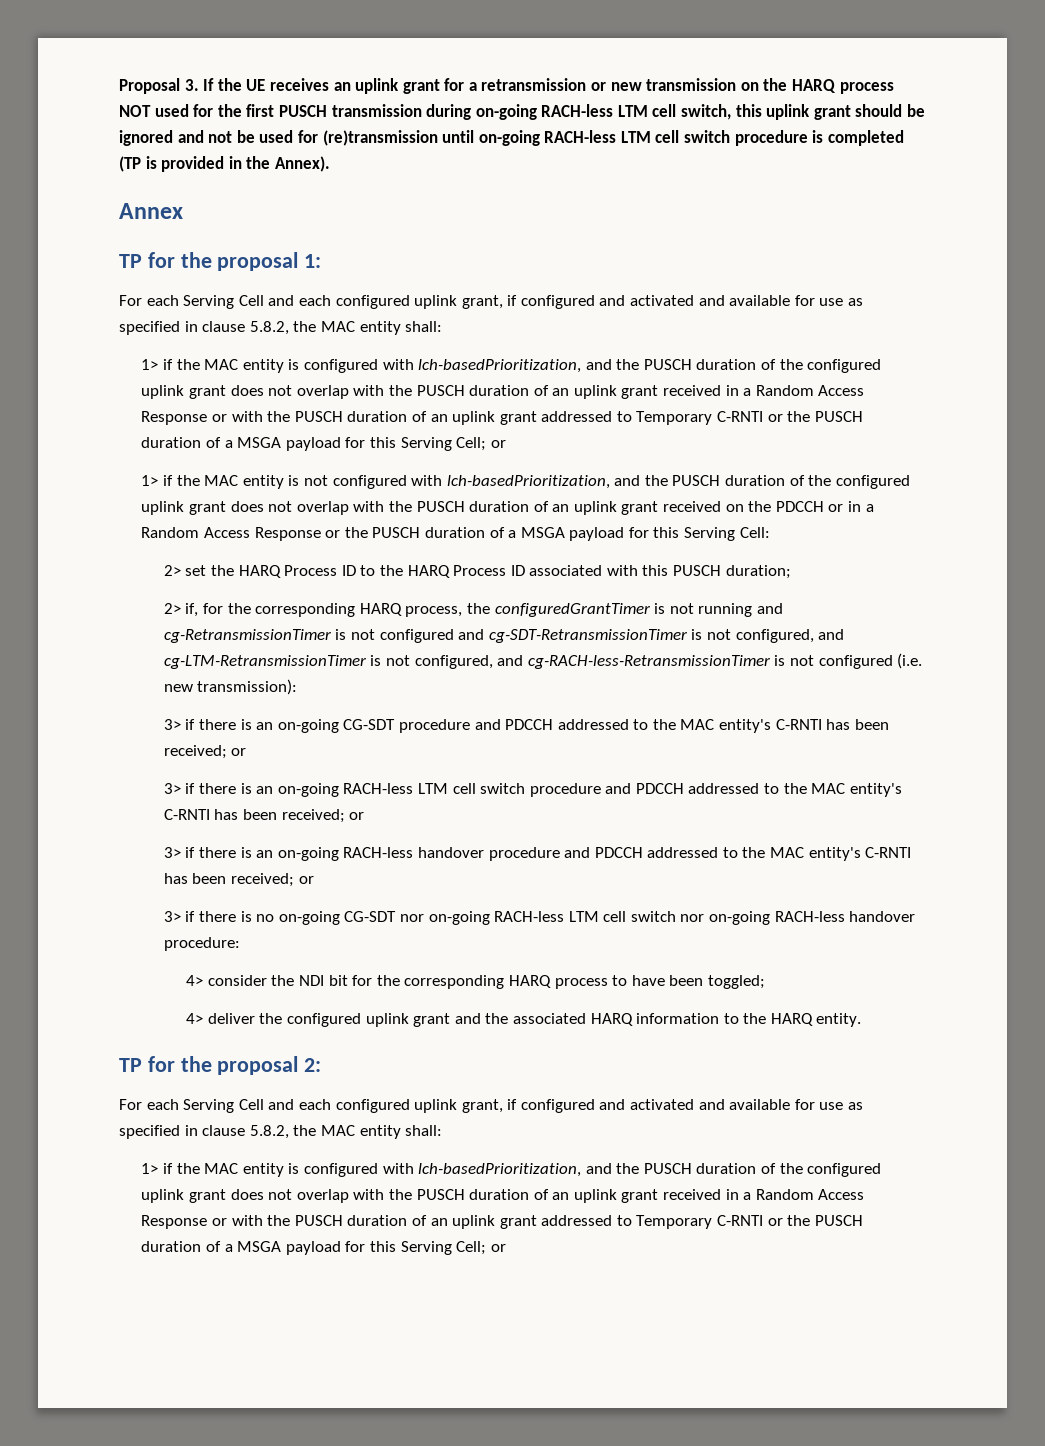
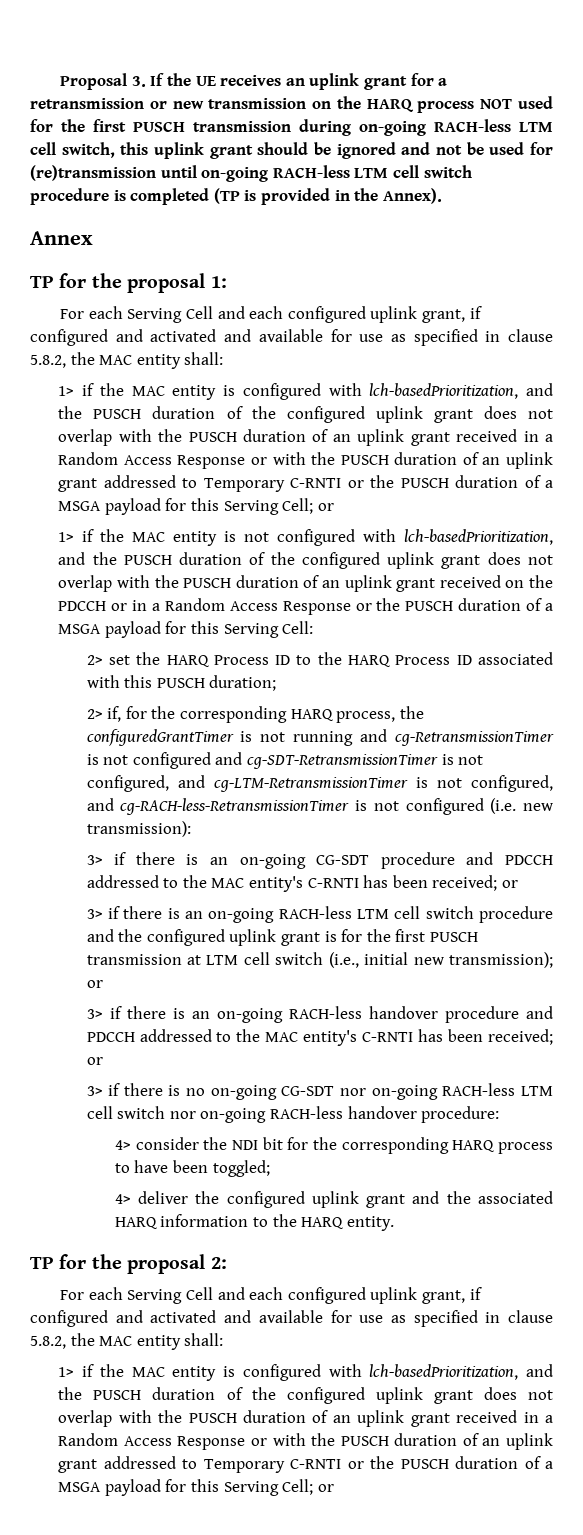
[635,783,902,797] [163,809,345,823] PDCCH addressed to the MAC entity's C-RNTI has been received; -> [118,929,478,946] [86,952,553,968] the configured uplink grant is for the first PUSCH transmission at LTM cell switch (i.e., initial new transmission);

